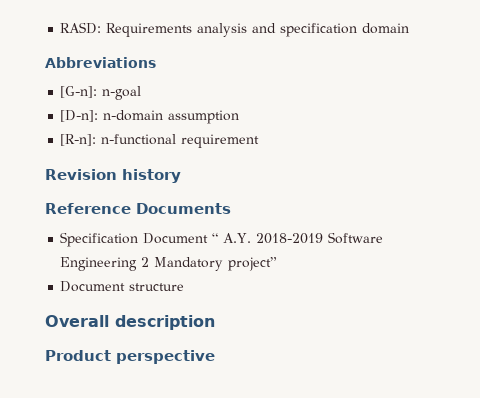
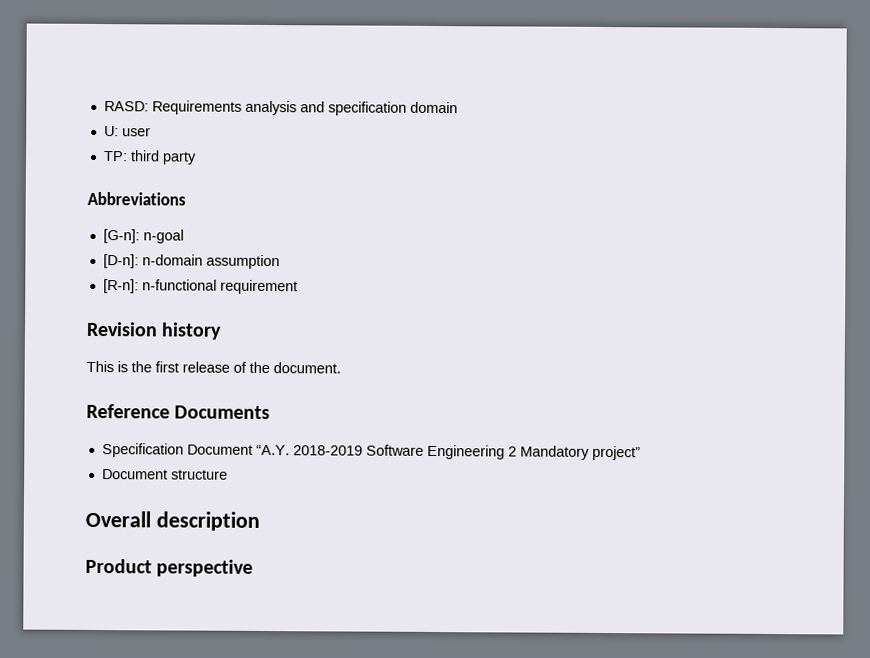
(410, 28) none -> [103,126,151,137] [102,150,197,165] // U: user // TP: third party
(181, 176) none -> [86,360,341,374] // This is the first release of the document.
[212,233,252,243] “ A.Y. -> [255,444,290,456] “A.Y.

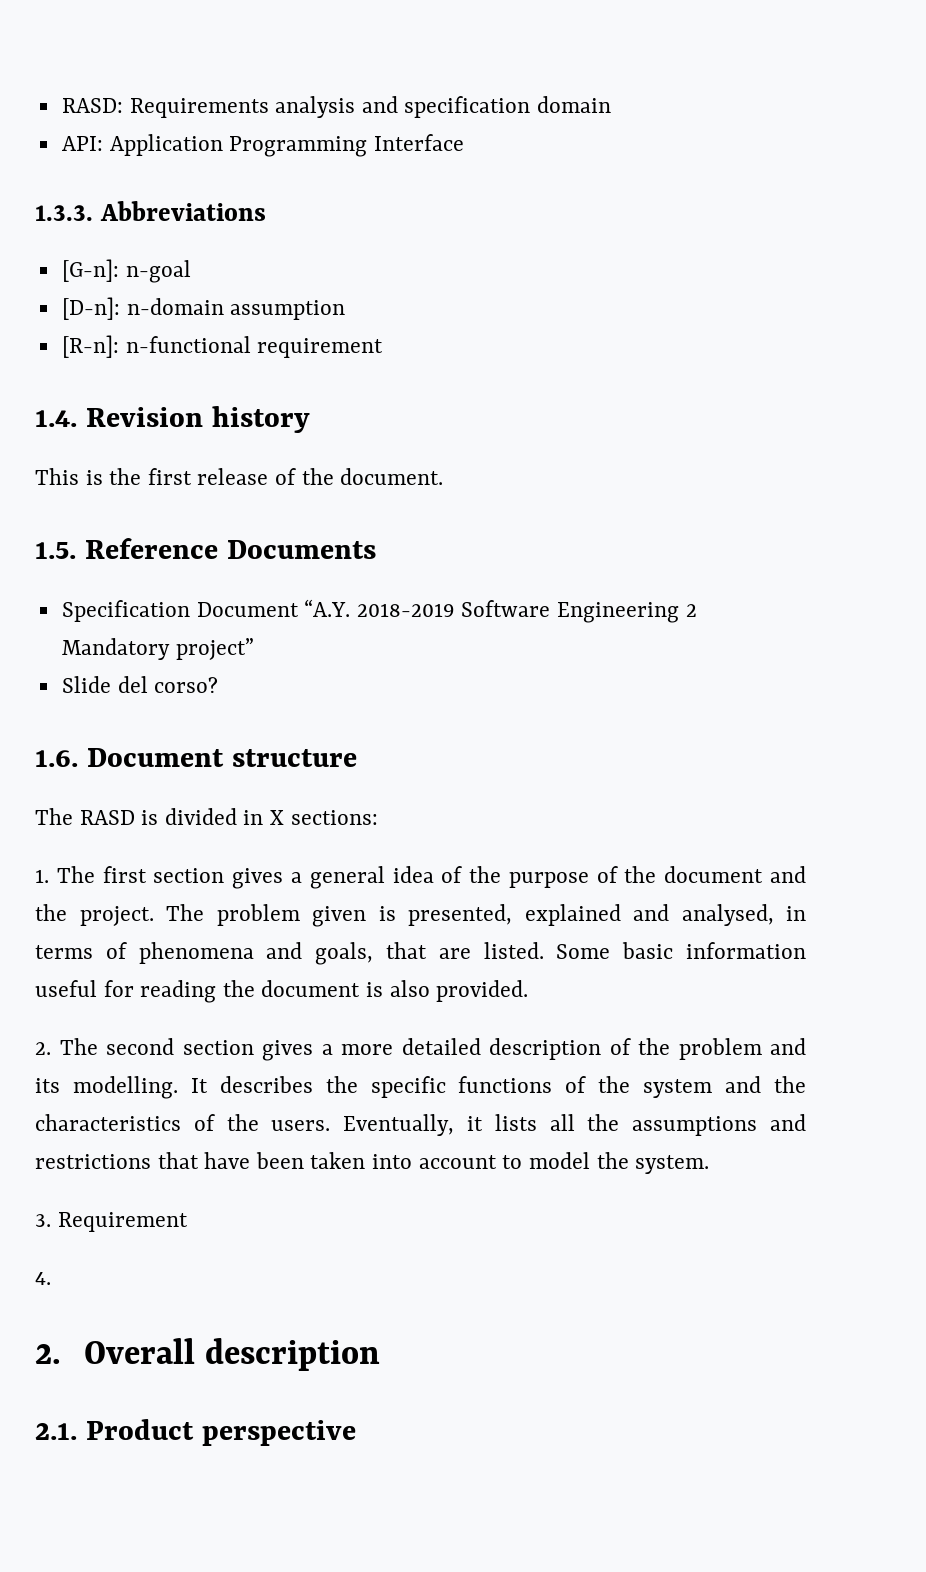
[103,126,151,137] [102,150,197,165] U: user // TP: third party // -> [61,134,464,157] [35,205,93,221] API: Application Programming Interface // 1.3.3.
(298, 287) none -> [35,410,77,427] 1.4.
(341, 368) none -> [35,542,76,559] 1.5.
[101,469,228,480] Document structure // -> [61,676,219,693] [35,748,357,767] [35,808,378,825] [35,866,807,889] [35,904,806,927] [35,942,806,965] [35,980,529,1003] [35,1038,806,1061] [35,1076,806,1099] [35,1114,806,1136] [35,1152,710,1174] [35,1212,188,1232] [35,1272,51,1285] [35,1344,61,1364] Slide del corso? // 1.6. Document structure // The RASD is divided in X sections: // 1. The first section gives a general idea of the purpose of the document and the project. The problem given is presented, explained and analysed, in terms of phenomena and goals, that are listed. Some basic information useful for reading the document is also provided. // 2. The second section gives a more detailed description of the problem and its modelling. It describes the specific functions of the system and the characteristics of the users. Eventually, it lists all the assumptions and restrictions that have been taken into account to model the system. // 3. Requirement // 4. // 2.
(260, 521) none -> [35,1423,77,1440] 2.1.

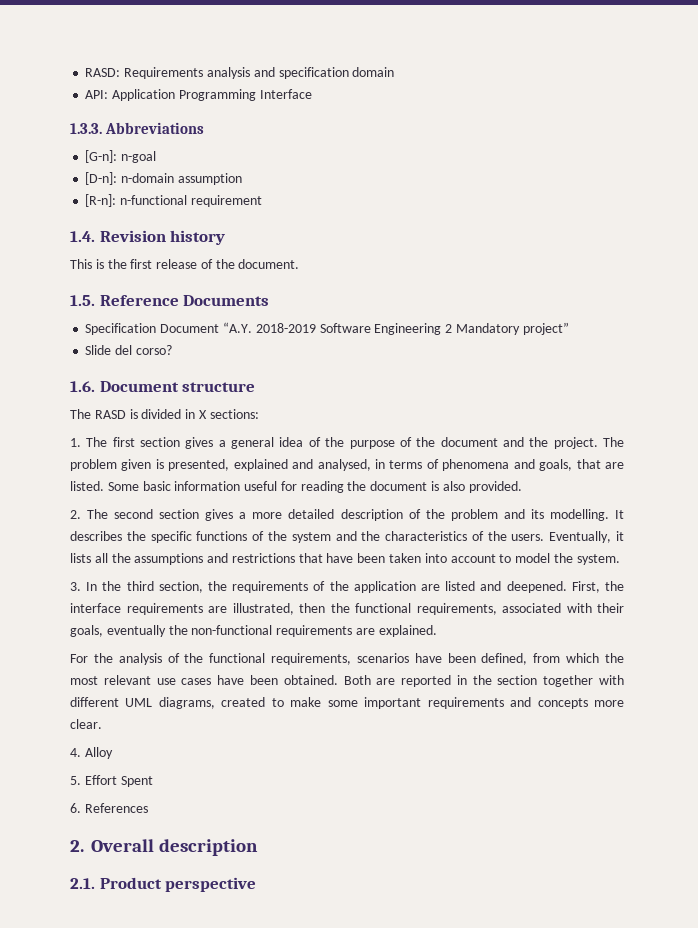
[57,1212,188,1232] [35,1272,51,1285] Requirement // 4. -> [86,581,624,593] [70,603,624,615] [70,625,437,637] [70,653,625,665] [70,675,624,687] [70,697,624,709] [70,719,102,729] [70,747,113,759] [70,775,153,787] [70,803,148,813] In the third section, the requirements of the application are listed and deepened. First, the interface requirements are illustrated, then the functional requirements, associated with their goals, eventually the non-functional requirements are explained. // For the analysis of the functional requirements, scenarios have been defined, from which the most relevant use cases have been obtained. Both are reported in the section together with different UML diagrams, created to make some important requirements and concepts more clear. // 4. Alloy // 5. Effort Spent // 6. References

